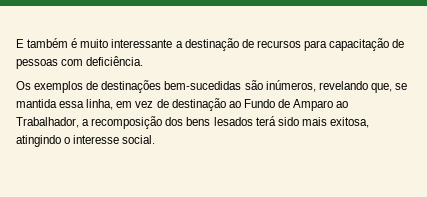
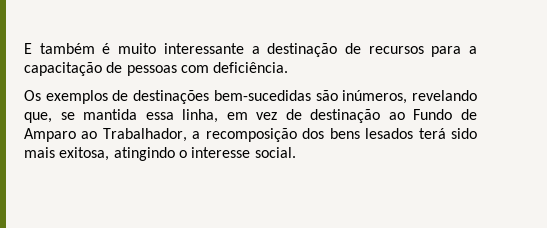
(327, 45) none -> [468,46,477,54] a

